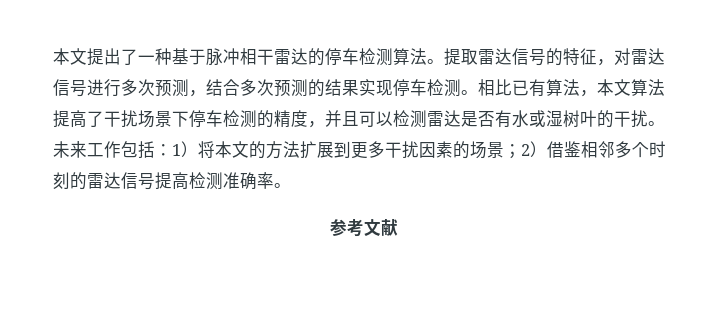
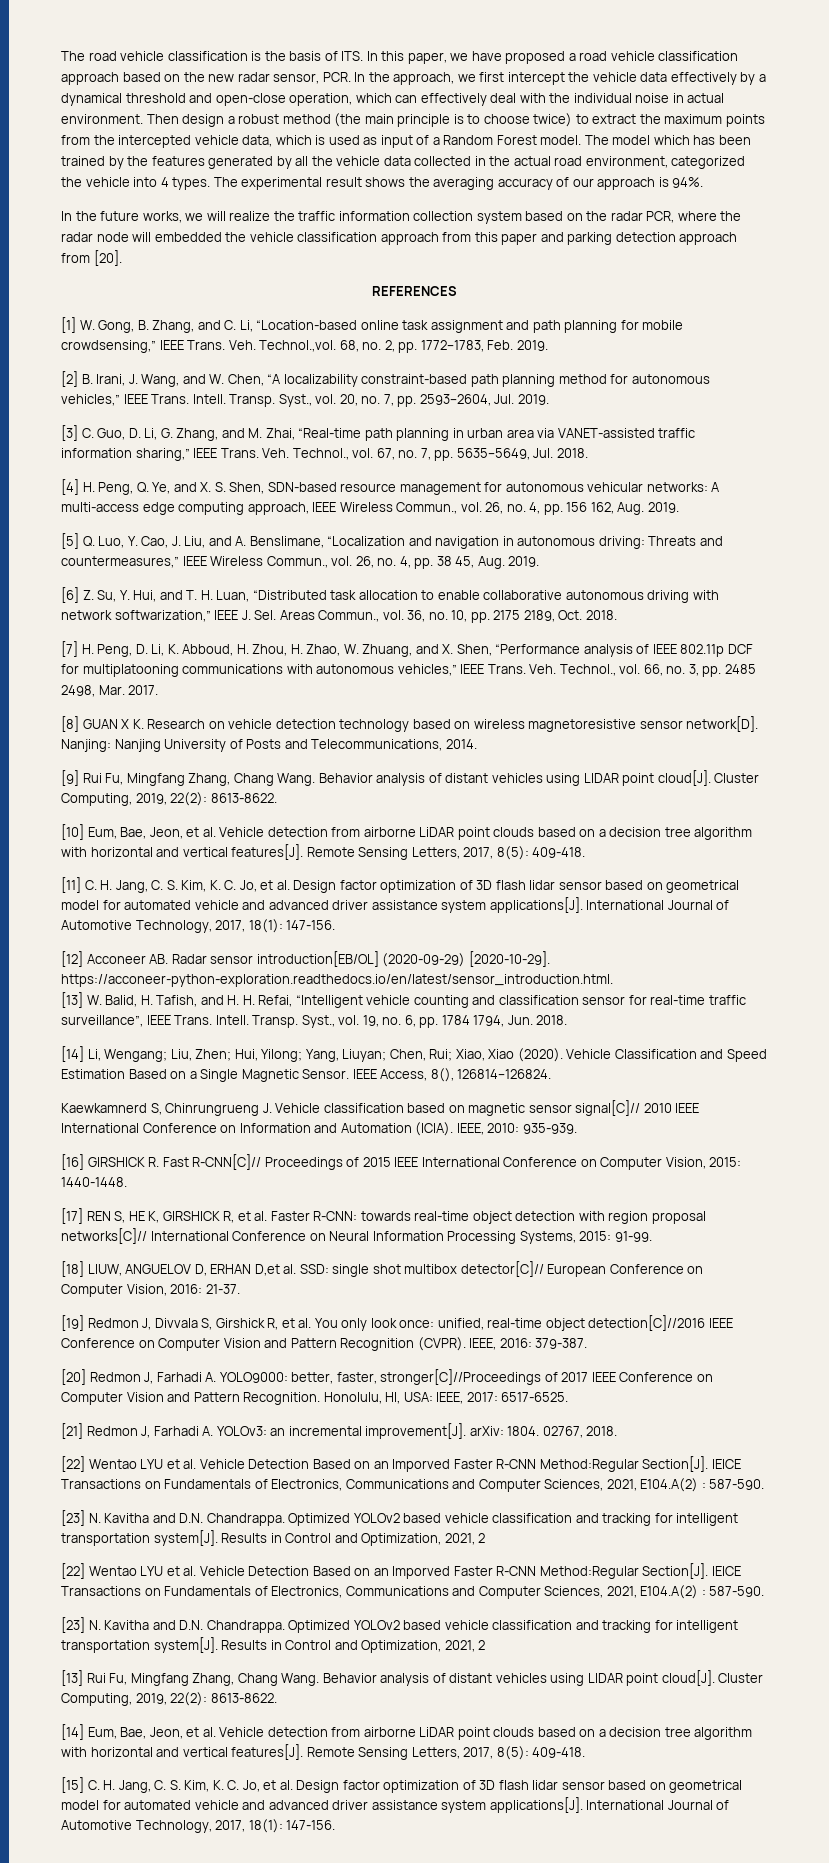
[53,48,665,66] [53,79,665,97] [53,110,665,128] [53,141,666,159] [53,172,291,190] [329,218,398,237] 本文提出了一种基于脉冲相干雷达的停车检测算法。提取雷达信号的特征，对雷达信号进行多次预测，结合多次预测的结果实现停车检测。相比已有算法，本文算法提高了干扰场景下停车检测的精度，并且可以检测雷达是否有水或湿树叶的干扰。未来工作包括：1）将本文的方法扩展到更多干扰因素的场景；2）借鉴相邻多个时刻的雷达信号提高检测准确率。 // 参考文献 -> [61,51,739,64] [61,72,766,85] [61,93,725,106] [61,113,765,127] [61,135,751,148] [61,156,746,169] [61,177,704,190] [61,211,742,224] [61,232,738,245] [61,250,122,266] [372,286,457,296] [61,317,684,333] [61,340,548,353] [61,371,710,387] [61,394,549,407] [61,425,696,441] [61,448,588,461] [61,479,720,495] [61,502,679,515] [61,533,723,549] [61,556,540,569] [61,587,719,603] [61,610,617,623] [61,641,753,657] [61,664,756,677] [61,685,159,697] [61,716,759,732] [61,739,477,752] [61,770,760,786] [61,792,277,806] [61,824,753,840] [61,844,586,860] [61,877,740,893] [61,897,730,913] [61,919,336,933] [61,951,550,967] [61,974,613,987] [61,992,746,1008] [61,1015,568,1028] [61,1046,767,1062] [61,1068,552,1082] [61,1100,700,1116] [61,1122,577,1136] [61,1154,742,1170] [61,1177,127,1187] [61,1208,706,1224] [61,1228,652,1244] [61,1261,704,1277] [61,1284,240,1297] [61,1315,733,1331] [61,1337,588,1351] [61,1369,713,1385] [61,1392,569,1405] [61,1423,618,1439] [61,1456,741,1472] [61,1478,765,1492] [61,1510,739,1526] [61,1530,486,1546] [61,1563,741,1579] [61,1585,765,1599] [61,1617,739,1633] [61,1637,486,1653] [61,1670,764,1686] [61,1692,277,1706] [61,1724,753,1740] [61,1744,586,1760] [61,1777,743,1793] [61,1797,730,1813] [61,1819,336,1833] The road vehicle classification is the basis of ITS. In this paper, we have proposed a road vehicle classification approach based on the new radar sensor, PCR. In the approach, we first intercept the vehicle data effectively by a dynamical threshold and open-close operation, which can effectively deal with the individual noise in actual environment. Then design a robust method (the main principle is to choose twice) to extract the maximum points from the intercepted vehicle data, which is used as input of a Random Forest model. The model which has been trained by the features generated by all the vehicle data collected in the actual road environment, categorized the vehicle into 4 types. The experimental result shows the averaging accuracy of our approach is 94%. // In the future works, we will realize the traffic information collection system based on the radar PCR, where the radar node will embedded the vehicle classification approach from this paper and parking detection approach from [20]. // REFERENCES // [1] W. Gong, B. Zhang, and C. Li, “Location-based online task assignment and path planning for mobile crowdsensing,” IEEE Trans. Veh. Technol.,vol. 68, no. 2, pp. 1772–1783, Feb. 2019. // [2] B. Irani, J. Wang, and W. Chen, “A localizability constraint-based path planning method for autonomous vehicles,” IEEE Trans. Intell. Transp. Syst., vol. 20, no. 7, pp. 2593–2604, Jul. 2019. // [3] C. Guo, D. Li, G. Zhang, and M. Zhai, “Real-time path planning in urban area via VANET-assisted traffic information sharing,” IEEE Trans. Veh. Technol., vol. 67, no. 7, pp. 5635–5649, Jul. 2018. // [4] H. Peng, Q. Ye, and X. S. Shen, SDN-based resource management for autonomous vehicular networks: A multi-access edge computing approach, IEEE Wireless Commun., vol. 26, no. 4, pp. 156 162, Aug. 2019. // [5] Q. Luo, Y. Cao, J. Liu, and A. Benslimane, “Localization and navigation in autonomous driving: Threats and countermeasures,” IEEE Wireless Commun., vol. 26, no. 4, pp. 38 45, Aug. 2019. // [6] Z. Su, Y. Hui, and T. H. Luan, “Distributed task allocation to enable collaborative autonomous driving with network softwarization,” IEEE J. Sel. Areas Commun., vol. 36, no. 10, pp. 2175 2189, Oct. 2018. // [7] H. Peng, D. Li, K. Abboud, H. Zhou, H. Zhao, W. Zhuang, and X. Shen, “Performance analysis of IEEE 802.11p DCF for multiplatooning communications with autonomous vehicles,” IEEE Trans. Veh. Technol., vol. 66, no. 3, pp. 2485 2498, Mar. 2017. // [8] GUAN X K. Research on vehicle detection technology based on wireless magnetoresistive sensor network[D]. Nanjing: Nanjing University of Posts and Telecommunications, 2014. // [9] Rui Fu, Mingfang Zhang, Chang Wang. Behavior analysis of distant vehicles using LIDAR point cloud[J]. Cluster Computing, 2019, 22(2): 8613-8622. // [10] Eum, Bae, Jeon, et al. Vehicle detection from airborne LiDAR point clouds based on a decision tree algorithm with horizontal and vertical features[J]. Remote Sensing Letters, 2017, 8(5): 409-418. // [11] C. H. Jang, C. S. Kim, K. C. Jo, et al. Design factor optimization of 3D flash lidar sensor based on geometrical model for automated vehicle and advanced driver assistance system applications[J]. International Journal of Automotive Technology, 2017, 18(1): 147-156. // [12] Acconeer AB. Radar sensor introduction[EB/OL] (2020-09-29) [2020-10-29]. https://acconeer-python-exploration.readthedocs.io/en/latest/sensor_introduction.html. // [13] W. Balid, H. Tafish, and H. H. Refai, “Intelligent vehicle counting and classification sensor for real-time traffic surveillance”, IEEE Trans. Intell. Transp. Syst., vol. 19, no. 6, pp. 1784 1794, Jun. 2018. // [14] Li, Wengang; Liu, Zhen; Hui, Yilong; Yang, Liuyan; Chen, Rui; Xiao, Xiao (2020). Vehicle Classification and Speed Estimation Based on a Single Magnetic Sensor. IEEE Access, 8(), 126814–126824. // Kaewkamnerd S, Chinrungrueng J. Vehicle classification based on magnetic sensor signal[C]// 2010 IEEE International Conference on Information and Automation (ICIA). IEEE, 2010: 935-939. // [16] GIRSHICK R. Fast R-CNN[C]// Proceedings of 2015 IEEE International Conference on Computer Vision, 2015: 1440-1448. // [17] REN S, HE K, GIRSHICK R, et al. Faster R-CNN: towards real-time object detection with region proposal networks[C]// International Conference on Neural Information Processing Systems, 2015: 91-99. // [18] LIUW, ANGUELOV D, ERHAN D,et al. SSD: single shot multibox detector[C]// European Conference on Computer Vision, 2016: 21-37. // [19] Redmon J, Divvala S, Girshick R, et al. You only look once: unified, real-time object detection[C]//2016 IEEE Conference on Computer Vision and Pattern Recognition (CVPR). IEEE, 2016: 379-387. // [20] Redmon J, Farhadi A. YOLO9000: better, faster, stronger[C]//Proceedings of 2017 IEEE Conference on Computer Vision and Pattern Recognition. Honolulu, HI, USA: IEEE, 2017: 6517-6525. // [21] Redmon J, Farhadi A. YOLOv3: an incremental improvement[J]. arXiv: 1804. 02767, 2018. // [22] Wentao LYU et al. Vehicle Detection Based on an Imporved Faster R-CNN Method:Regular Section[J]. IEICE Transactions on Fundamentals of Electronics, Communications and Computer Sciences, 2021, E104.A(2) : 587-590. // [23] N. Kavitha and D.N. Chandrappa. Optimized YOLOv2 based vehicle classification and tracking for intelligent transportation system[J]. Results in Control and Optimization, 2021, 2 // [22] Wentao LYU et al. Vehicle Detection Based on an Imporved Faster R-CNN Method:Regular Section[J]. IEICE Transactions on Fundamentals of Electronics, Communications and Computer Sciences, 2021, E104.A(2) : 587-590. // [23] N. Kavitha and D.N. Chandrappa. Optimized YOLOv2 based vehicle classification and tracking for intelligent transportation system[J]. Results in Control and Optimization, 2021, 2 // [13] Rui Fu, Mingfang Zhang, Chang Wang. Behavior analysis of distant vehicles using LIDAR point cloud[J]. Cluster Computing, 2019, 22(2): 8613-8622. // [14] Eum, Bae, Jeon, et al. Vehicle detection from airborne LiDAR point clouds based on a decision tree algorithm with horizontal and vertical features[J]. Remote Sensing Letters, 2017, 8(5): 409-418. // [15] C. H. Jang, C. S. Kim, K. C. Jo, et al. Design factor optimization of 3D flash lidar sensor based on geometrical model for automated vehicle and advanced driver assistance system applications[J]. International Journal of Automotive Technology, 2017, 18(1): 147-156.

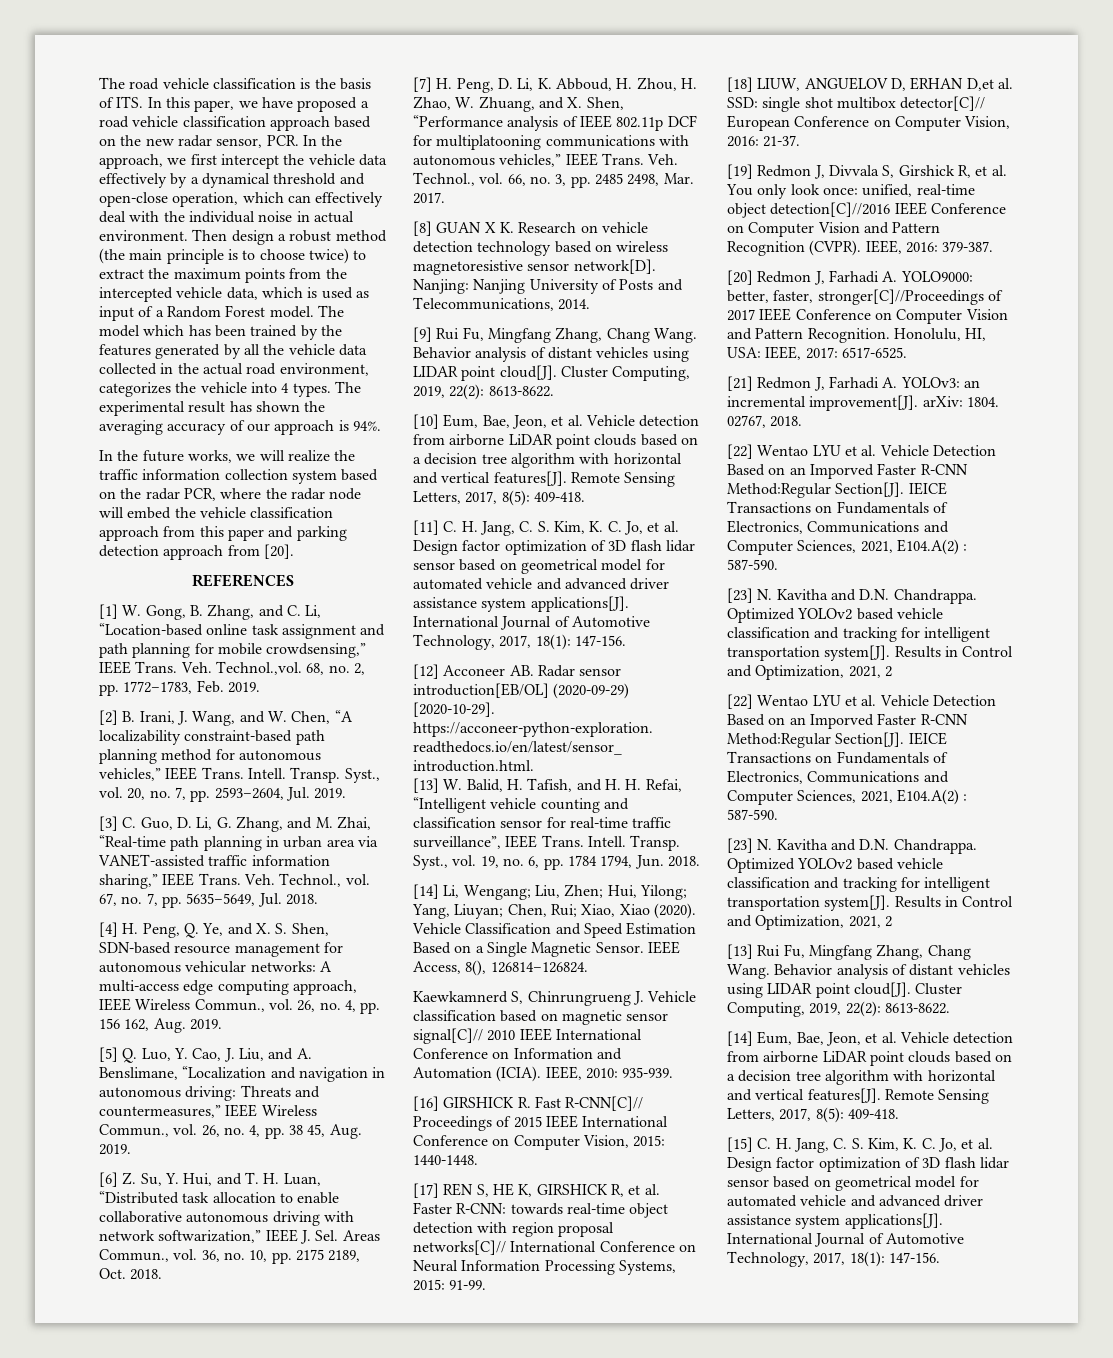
[671,156,746,169] categorized -> [99,382,171,397] categorizes
[365,177,406,187] shows -> [229,401,300,412] has shown
[154,232,222,242] embedded -> [127,507,172,519] embed

